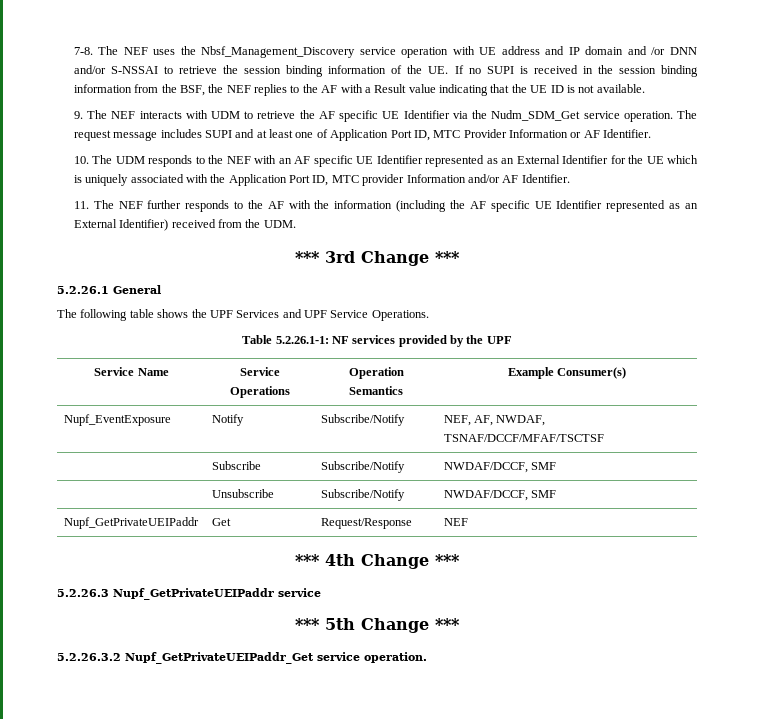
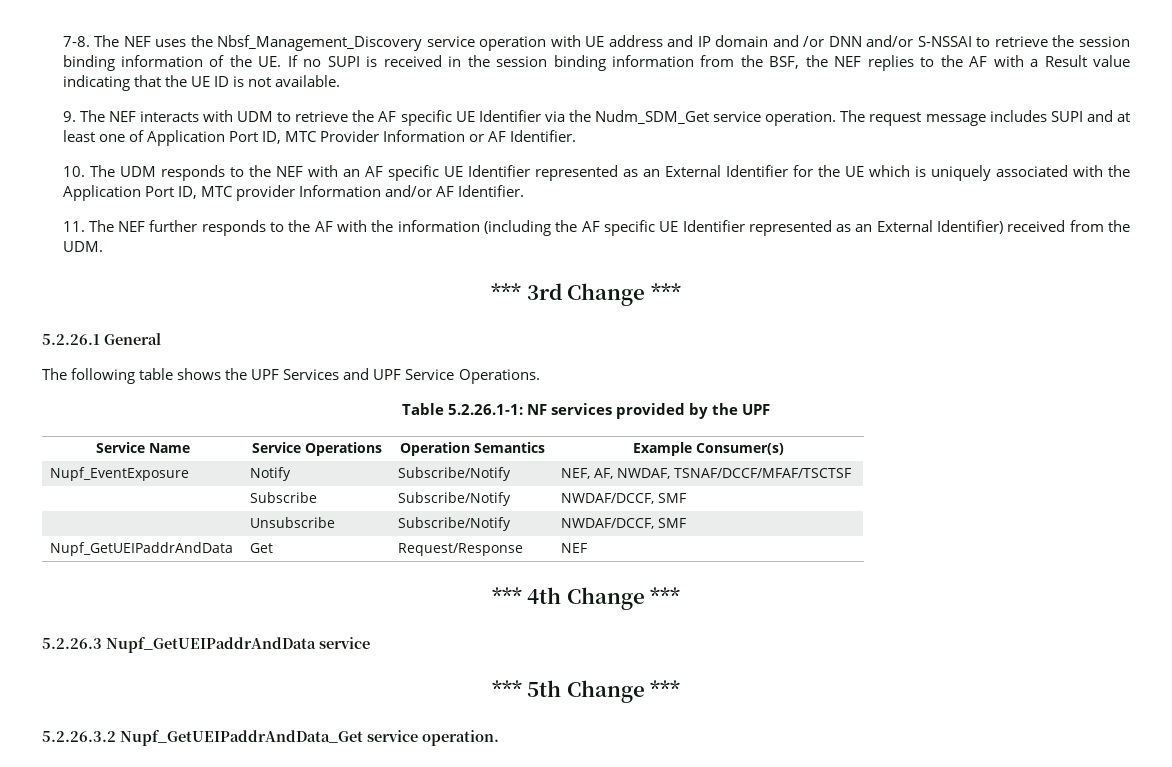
[63,517,199,529] Nupf_GetPrivateUEIPaddr -> [50,542,234,556] Nupf_GetUEIPaddrAndData
[113,588,274,600] Nupf_GetPrivateUEIPaddr -> [106,637,316,653] Nupf_GetUEIPaddrAndData
[125,652,314,664] Nupf_GetPrivateUEIPaddr_Get -> [120,730,363,746] Nupf_GetUEIPaddrAndData_Get

